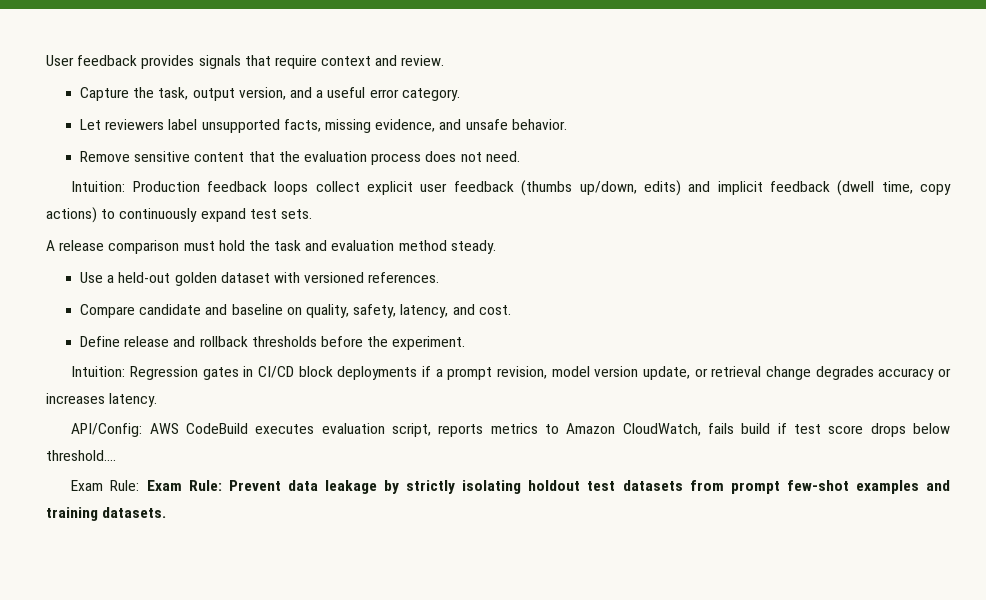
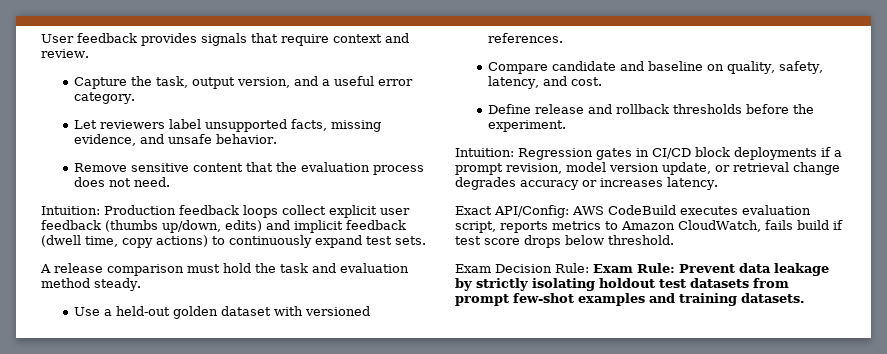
(158, 400) none -> [455,206,492,215] Exact
[46,450,116,461] [71,480,104,491] threshold.... // Exam -> [608,235,674,245] [455,264,552,273] threshold. // Exam Decision

